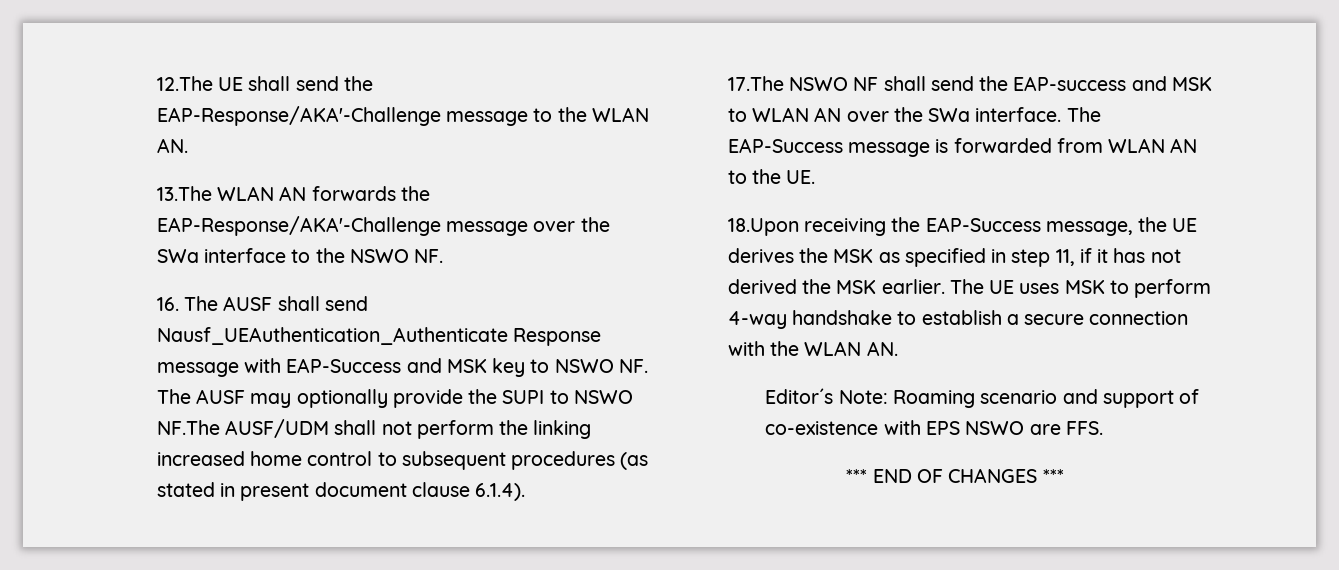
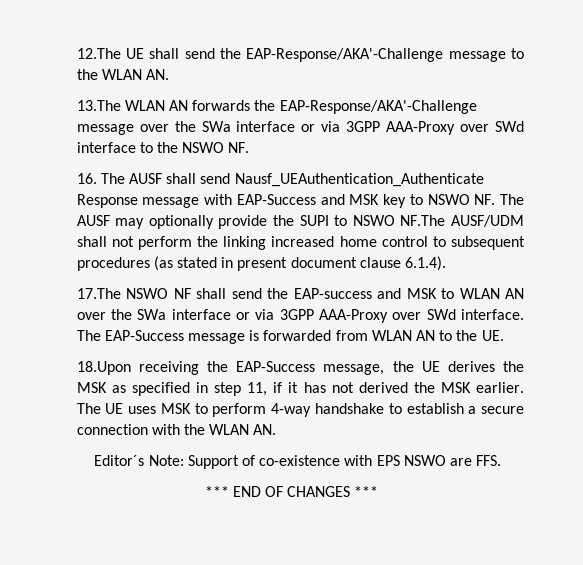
(287, 255) none -> [301,121,525,135] [76,142,136,153] or via 3GPP AAA-Proxy over SWd interface
(971, 115) none -> [171,309,456,323] interface or via 3GPP AAA-Proxy over SWd
[893,389,1174,408] Roaming scenario and support -> [187,455,239,469] Support

